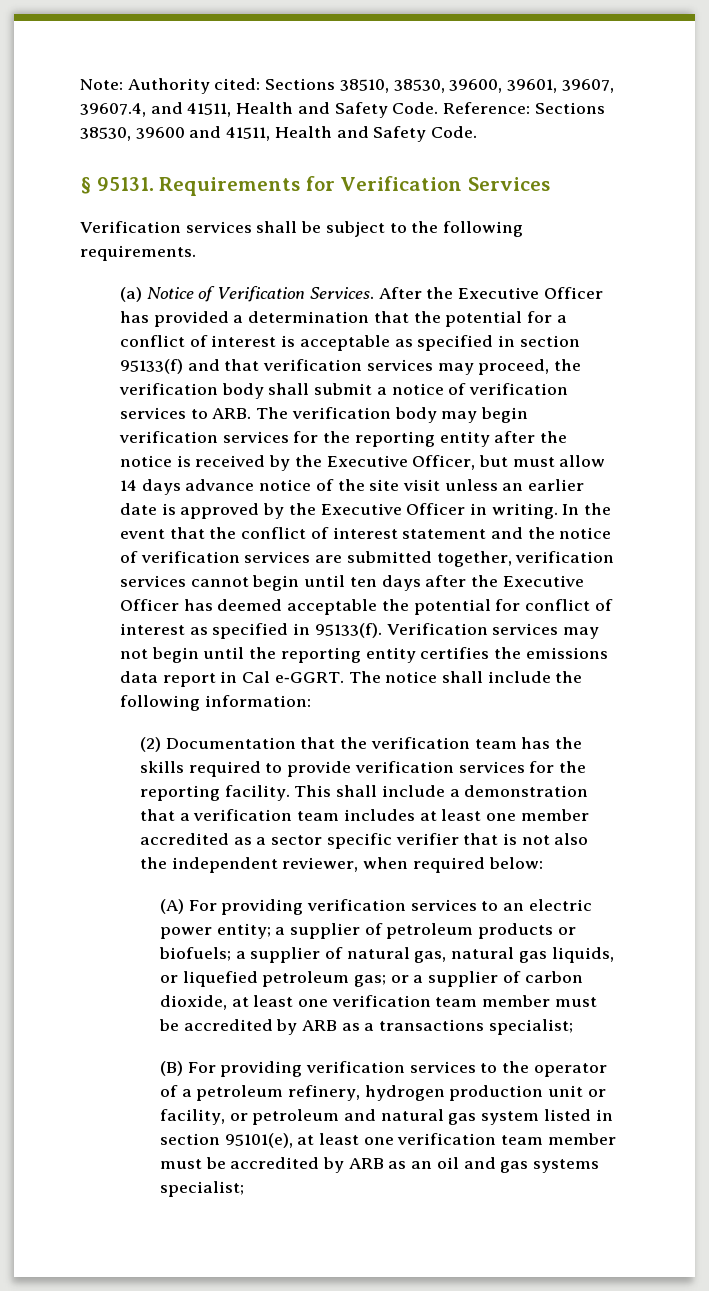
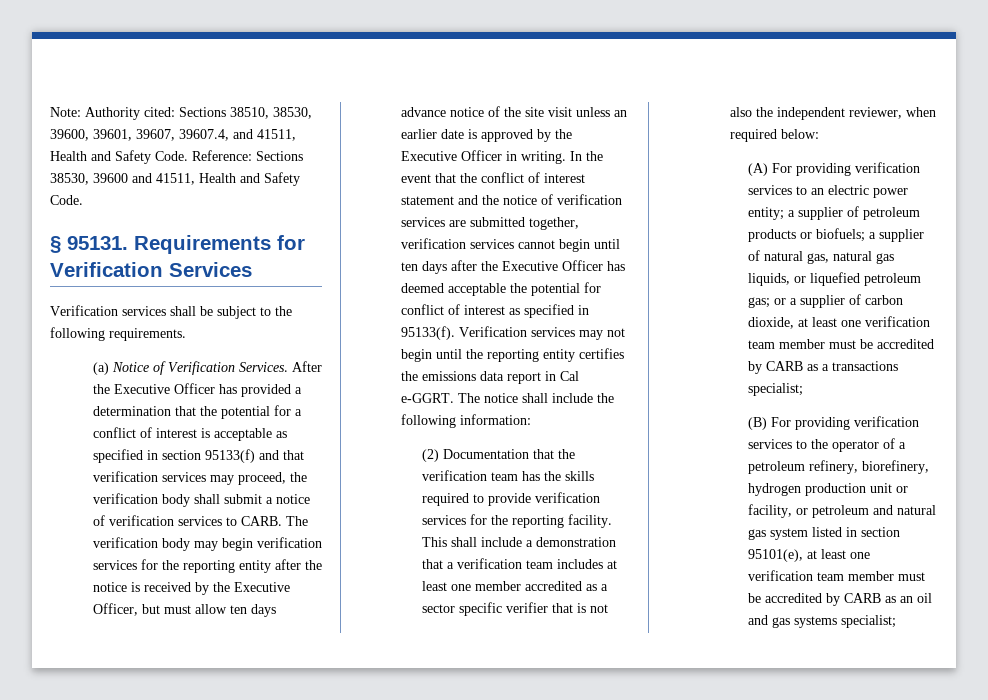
[212,408,252,419] ARB. -> [240,516,282,526] CARB.
[119,480,137,491] 14 -> [229,605,247,614] ten
[302,1020,338,1031] ARB -> [765,361,803,371] CARB
(361, 1093) none -> [861,460,929,474] biorefinery,
[348,1158,384,1169] ARB -> [843,593,881,603] CARB

